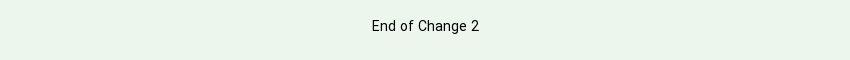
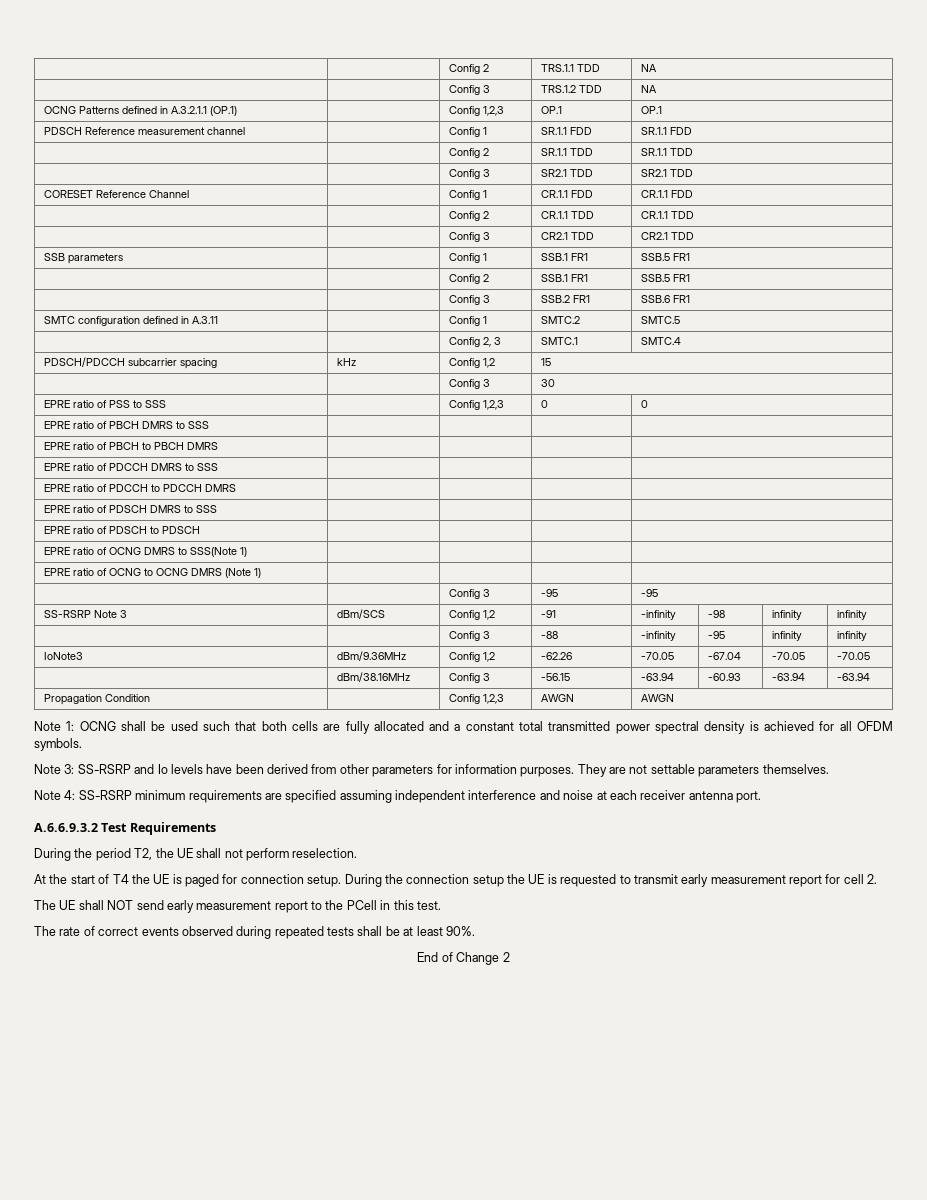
(371, 25) none -> [448,64,489,74] [540,64,600,72] [640,64,657,72] [448,85,490,95] [540,85,602,93] [640,85,657,93] [43,106,237,116] [448,106,504,116] [540,106,562,114] [640,106,662,114] [43,127,245,135] [448,127,487,137] [540,127,592,135] [640,127,692,135] [448,148,489,158] [540,148,593,156] [640,148,693,156] [448,169,490,179] [540,169,593,177] [640,169,693,177] [43,190,189,198] [448,190,487,200] [540,190,593,198] [640,190,693,198] [448,211,489,221] [540,211,594,219] [640,211,694,219] [448,232,490,242] [540,232,594,240] [640,232,694,240] [43,253,123,264] [448,253,487,263] [540,253,588,261] [640,253,690,261] [448,274,489,284] [540,274,588,282] [640,274,690,282] [448,295,490,305] [540,295,590,303] [640,295,690,303] [43,316,218,326] [448,316,487,326] [540,316,580,324] [640,316,680,324] [448,337,501,347] [540,337,578,345] [640,337,681,345] [43,357,217,369] [336,358,356,366] [448,358,495,368] [540,358,551,366] [448,379,490,389] [540,379,555,387] [43,400,166,408] [448,400,504,410] [540,400,548,408] [640,400,648,408] [43,421,209,429] [43,442,218,450] [43,463,218,471] [43,484,236,492] [43,505,217,513] [43,526,200,534] [43,547,247,557] [43,568,261,578] [448,589,490,599] [540,589,558,597] [640,589,658,597] [43,610,127,618] [336,609,385,619] [448,610,495,620] [540,610,556,618] [640,610,676,620] [707,610,725,618] [771,610,802,620] [836,610,867,620] [448,631,490,641] [540,631,558,639] [640,631,676,641] [707,631,725,639] [771,631,802,641] [836,631,867,641] [43,652,83,660] [336,651,406,661] [448,652,495,662] [540,652,572,660] [640,652,674,660] [707,652,741,660] [771,652,805,660] [836,652,870,660] [336,672,410,682] [448,673,490,683] [540,673,570,681] [640,673,674,681] [707,673,741,681] [771,673,805,681] [836,673,870,681] [43,694,150,705] [448,694,504,704] [540,694,574,702] [640,694,674,702] [34,721,894,734] [34,738,82,751] [34,764,829,777] [34,790,761,803] [34,822,216,835] [34,848,358,861] [34,874,878,887] [34,900,441,913] [34,926,475,939] | | Config 2 | TRS.1.1 TDD | NA // | | Config 3 | TRS.1.2 TDD | NA // OCNG Patterns defined in A.3.2.1.1 (OP.1) | | Config 1,2,3 | OP.1 | OP.1 // PDSCH Reference measurement channel | | Config 1 | SR.1.1 FDD | SR.1.1 FDD // | | Config 2 | SR.1.1 TDD | SR.1.1 TDD // | | Config 3 | SR2.1 TDD | SR2.1 TDD // CORESET Reference Channel | | Config 1 | CR.1.1 FDD | CR.1.1 FDD // | | Config 2 | CR.1.1 TDD | CR.1.1 TDD // | | Config 3 | CR2.1 TDD | CR2.1 TDD // SSB parameters | | Config 1 | SSB.1 FR1 | SSB.5 FR1 // | | Config 2 | SSB.1 FR1 | SSB.5 FR1 // | | Config 3 | SSB.2 FR1 | SSB.6 FR1 // SMTC configuration defined in A.3.11 | | Config 1 | SMTC.2 | SMTC.5 // | | Config 2, 3 | SMTC.1 | SMTC.4 // PDSCH/PDCCH subcarrier spacing | kHz | Config 1,2 | 15 // | | Config 3 | 30 // EPRE ratio of PSS to SSS | | Config 1,2,3 | 0 | 0 // EPRE ratio of PBCH DMRS to SSS | | | | // EPRE ratio of PBCH to PBCH DMRS | | | | // EPRE ratio of PDCCH DMRS to SSS | | | | // EPRE ratio of PDCCH to PDCCH DMRS | | | | // EPRE ratio of PDSCH DMRS to SSS | | | | // EPRE ratio of PDSCH to PDSCH | | | | // EPRE ratio of OCNG DMRS to SSS(Note 1) | | | | // EPRE ratio of OCNG to OCNG DMRS (Note 1) | | | | // | | Config 3 | -95 | -95 // SS-RSRP Note 3 | dBm/SCS | Config 1,2 | -91 | -infinity | -98 | infinity | infinity // | | Config 3 | -88 | -infinity | -95 | infinity | infinity // IoNote3 | dBm/9.36MHz | Config 1,2 | -62.26 | -70.05 | -67.04 | -70.05 | -70.05 // | dBm/38.16MHz | Config 3 | -56.15 | -63.94 | -60.93 | -63.94 | -63.94 // Propagation Condition | | Config 1,2,3 | AWGN | AWGN // Note 1: OCNG shall be used such that both cells are fully allocated and a constant total transmitted power spectral density is achieved for all OFDM symbols. // Note 3: SS-RSRP and Io levels have been derived from other parameters for information purposes. They are not settable parameters themselves. // Note 4: SS-RSRP minimum requirements are specified assuming independent interference and noise at each receiver antenna port. // A.6.6.9.3.2 Test Requirements // During the period T2, the UE shall not perform reselection. // At the start of T4 the UE is paged for connection setup. During the connection setup the UE is requested to transmit early measurement report for cell 2. // The UE shall NOT send early measurement report to the PCell in this test. // The rate of correct events observed during repeated tests shall be at least 90%. //

